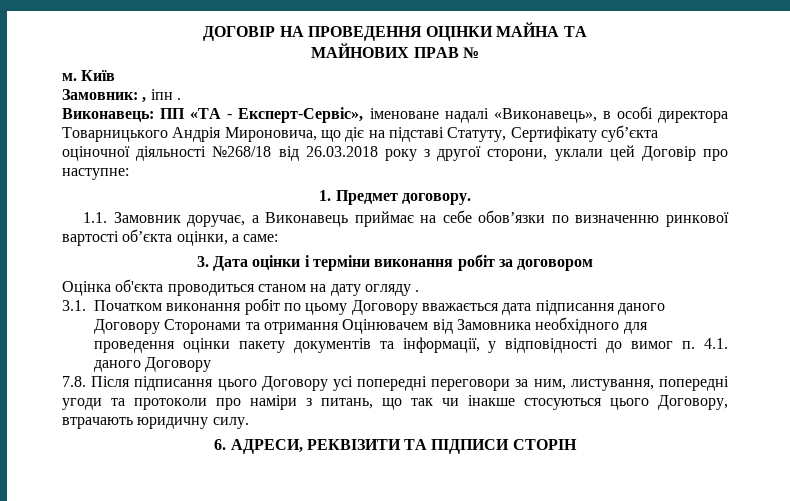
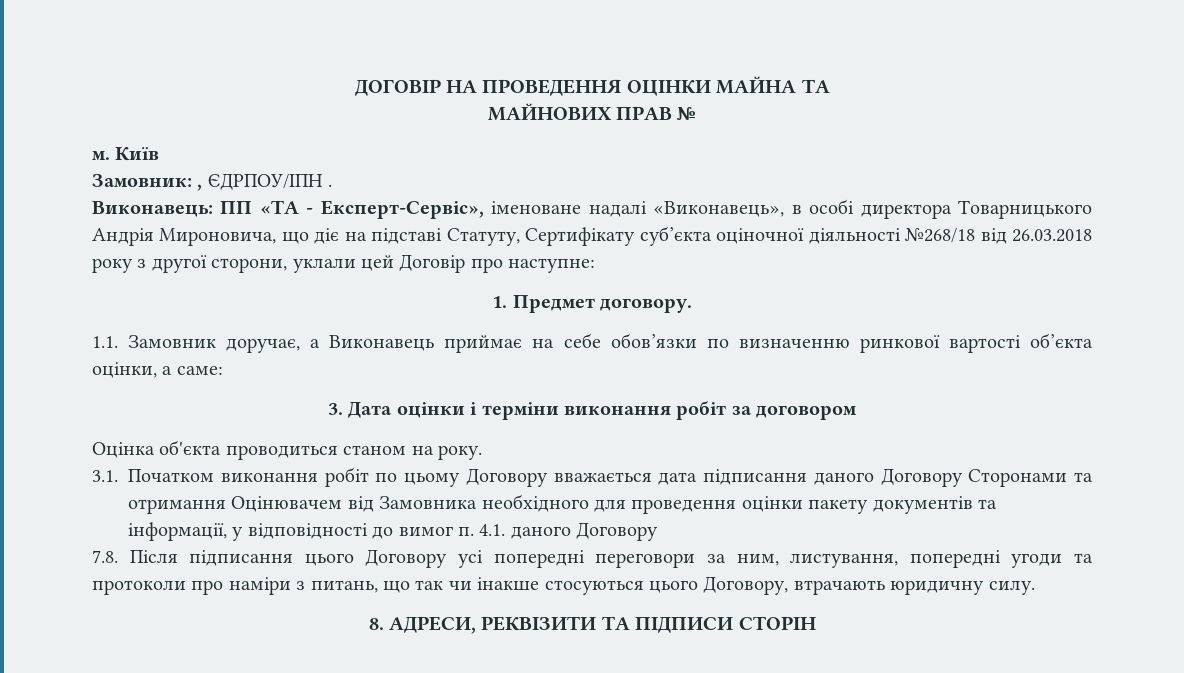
[150,89,173,100] іпн -> [207,173,323,190] ЄДРПОУ/ІПН
[330,284,420,296] дату огляду . -> [438,445,482,460] року.
[214,439,227,450] 6. -> [368,618,384,630] 8.

